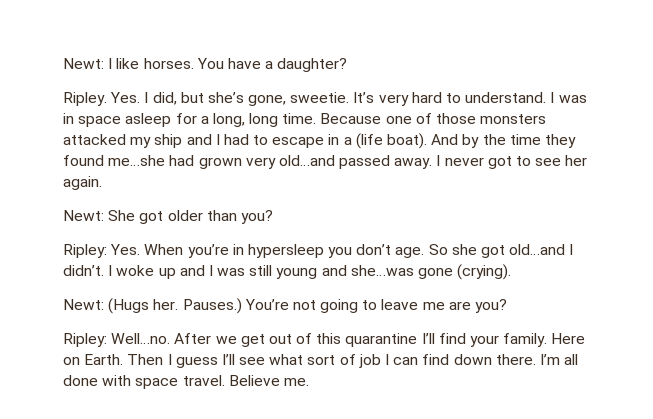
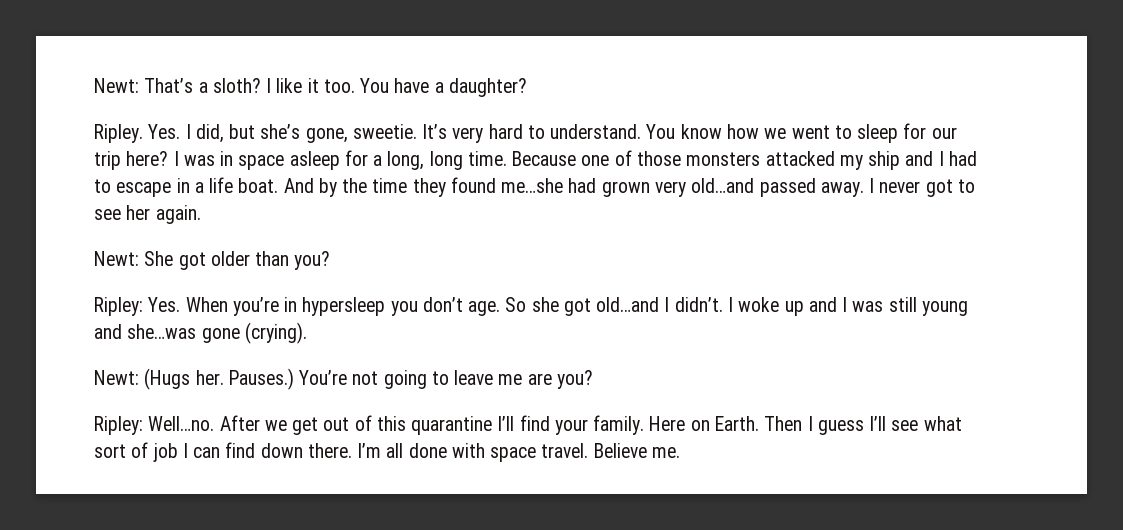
[63,58,194,69] Newt: I like horses. -> [94,78,355,93] Newt: That’s a sloth? I like it too.
(547, 97) none -> [646,123,957,143] [94,151,169,170] You know how we went to sleep for our trip here?
[355,133,428,149] (life boat). -> [209,177,279,193] life boat.

